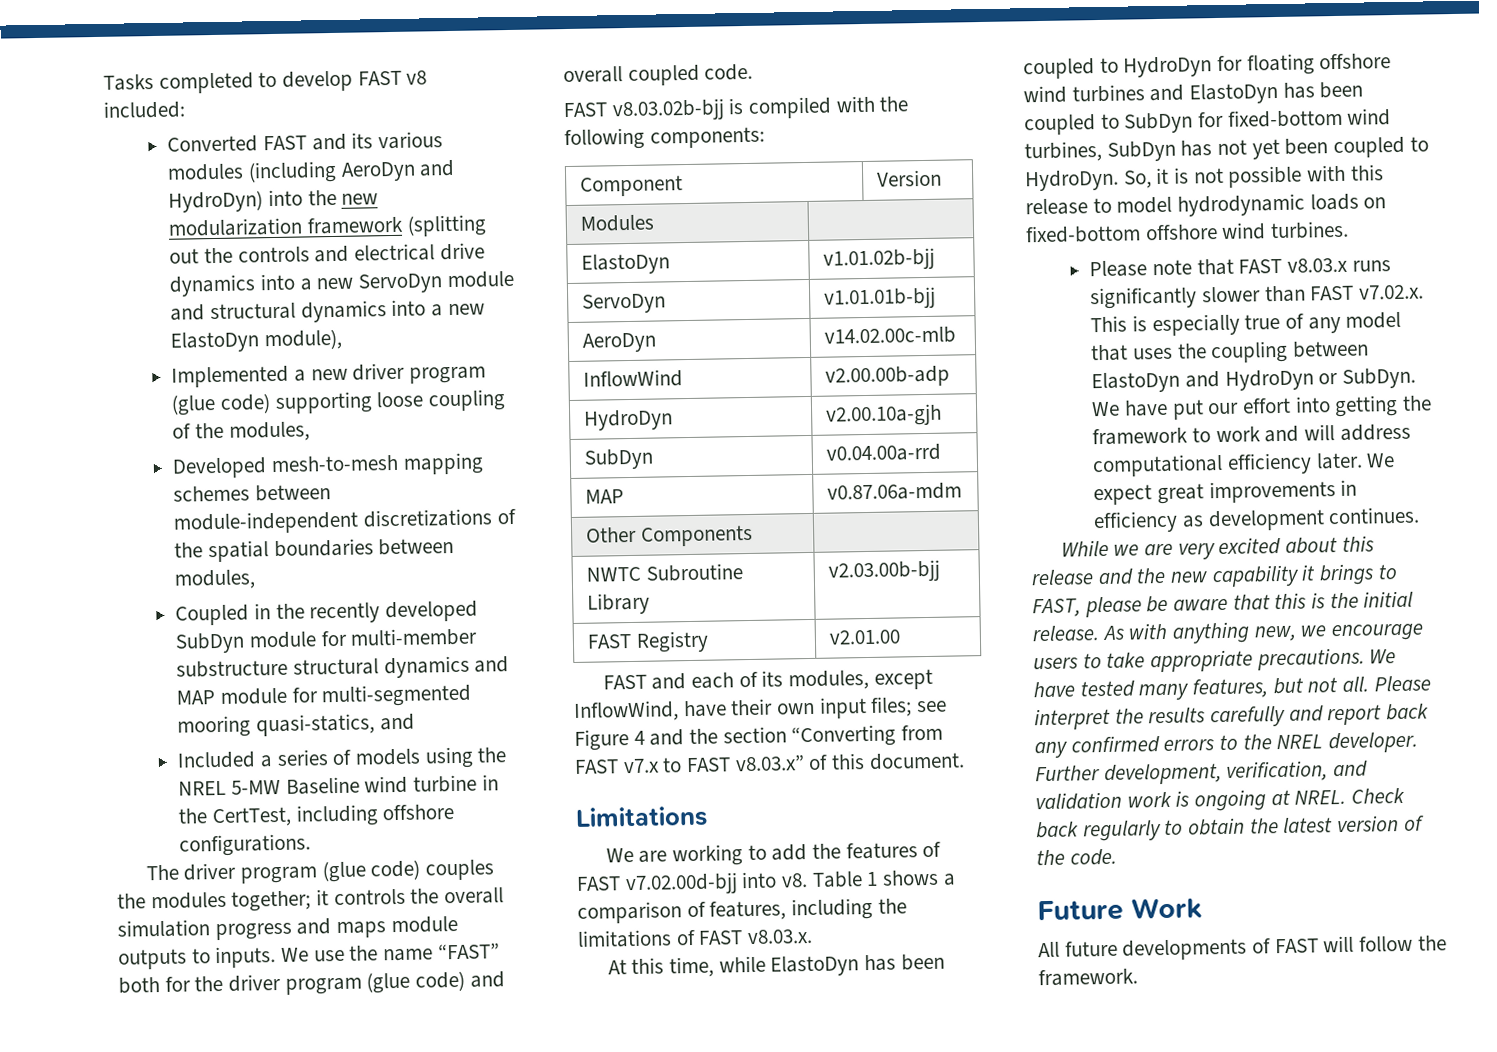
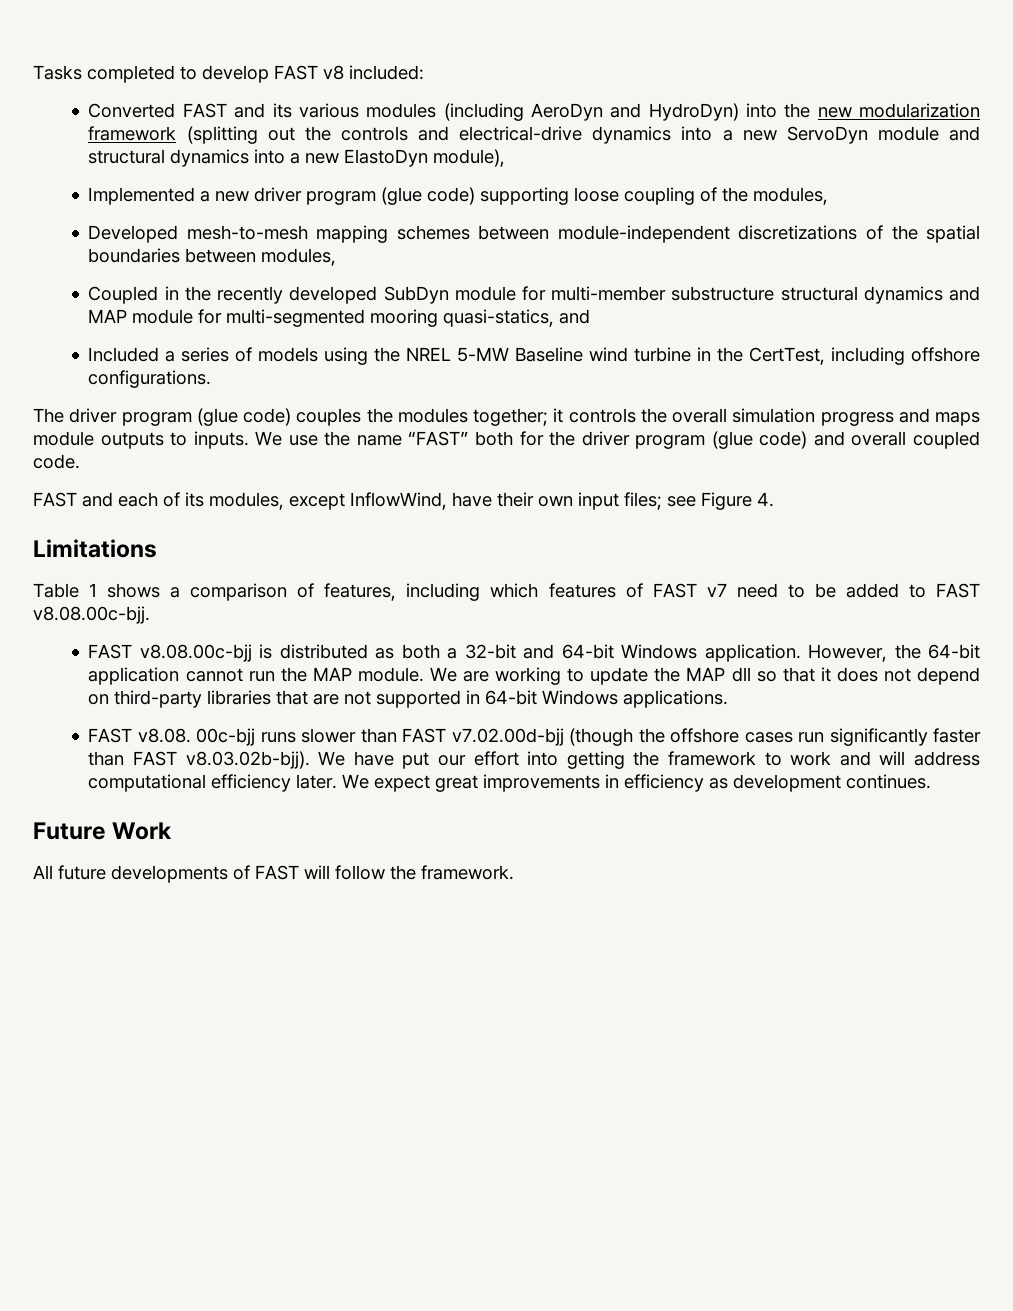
[353,242,485,262] electrical drive -> [459,126,583,141] electrical-drive
[563,95,910,122] [564,126,765,151] [579,175,683,197] [876,169,942,187] [579,214,654,232] [580,253,670,275] [822,247,935,271] [581,293,666,314] [822,286,936,310] [581,332,657,353] [823,326,956,345] [582,369,683,388] [824,365,950,388] [583,409,673,431] [824,403,942,427] [583,448,654,470] [825,443,941,462] [584,489,624,504] [826,482,962,501] [585,524,753,547] [585,563,743,582] [586,592,650,615] [827,559,940,583] [586,630,709,653] [828,629,901,645] // FAST v8.03.02b-bjj is compiled with the following components: // Component | Version // Modules | // ElastoDyn | v1.01.02b-bjj // ServoDyn | v1.01.01b-bjj // AeroDyn | v14.02.00c-mlb // InflowWind | v2.00.00b-adp // HydroDyn | v2.00.10a-gjh // SubDyn | v0.04.00a-rrd // MAP | v0.87.06a-mdm // Other Components | // NWTC Subroutine Library | v2.03.00b-bjj // FAST Registry | v2.01.00 -> (80, 461) none
[633,724,944,748] [574,752,965,774] [575,805,708,828] [605,841,942,867] [576,871,809,896] 4 and the section “Converting from FAST v7.x to FAST v8.03.x” of this document. // Limitations // We are working to add the features of FAST v7.02.00d-bjj into v8. -> [757,492,774,507] [33,539,157,558] 4. // Limitations //
[877,898,907,914] [577,928,814,948] [607,953,945,978] [1023,53,1392,80] [1023,81,1364,105] [1024,108,1392,136] [1024,136,1429,163] [1025,164,1384,192] [1025,193,1387,217] [1025,220,1350,244] [1089,257,1391,278] [1090,284,1424,310] [1090,311,1402,337] [1090,340,1369,364] [1091,367,1416,394] the limitations of FAST v8.03.x. // At this time, while ElastoDyn has been coupled to HydroDyn for floating offshore wind turbines and ElastoDyn has been coupled to SubDyn for fixed-bottom wind turbines, SubDyn has not yet been coupled to HydroDyn. So, it is not possible with this release to model hydrodynamic loads on fixed-bottom offshore wind turbines. // Please note that FAST v8.03.x runs significantly slower than FAST v7.02.x. This is especially true of any model that uses the coupling between ElastoDyn and HydroDyn or SubDyn. -> [490,583,980,598] [33,606,150,624] [88,644,981,662] [88,667,981,685] [88,690,729,708] [88,728,982,746] [88,751,310,769] which features of FAST v7 need to be added to FAST v8.08.00c-bjj. // FAST v8.08.00c-bjj is distributed as both a 32-bit and 64-bit Windows application. However, the 64-bit application cannot run the MAP module. We are working to update the MAP dll so that it does not depend on third-party libraries that are not supported in 64-bit Windows applications. // FAST v8.08. 00c-bjj runs slower than FAST v7.02.00d-bjj (though the offshore cases run significantly faster than FAST v8.03.02b-bjj).
[1060,535,1374,560] [1031,563,1397,588] [1032,590,1415,618] [1032,621,1425,644] [1033,647,1397,673] [1033,675,1431,701] [1034,703,1430,731] [1034,731,1419,759] [1035,760,1369,786] [1035,787,1406,812] [1036,815,1425,842] [1036,848,1117,866] // While we are very excited about this release and the new capability it brings to FAST, please be aware that this is the initial release. As with anything new, we encourage users to take appropriate precautions. We have tested many features, but not all. Please interpret the results carefully and report back any confirmed errors to the NREL developer. Further development, verification, and validation work is ongoing at NREL. Check back regularly to obtain the latest version of the code. -> (932, 781) none

